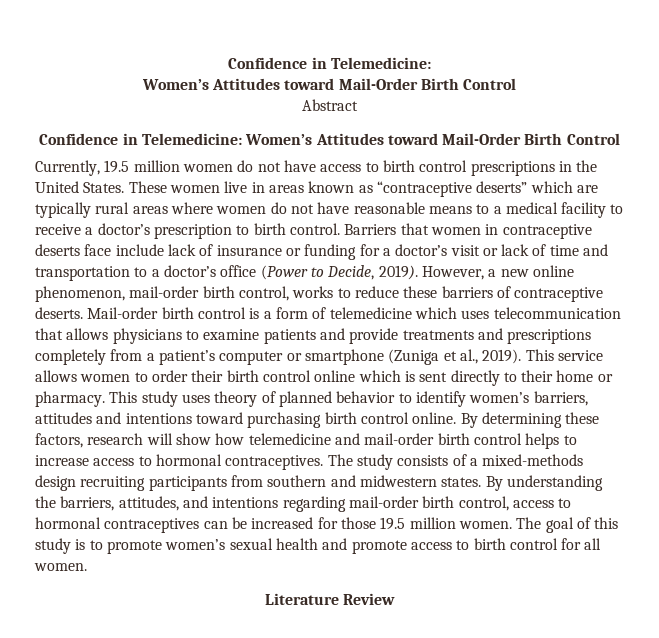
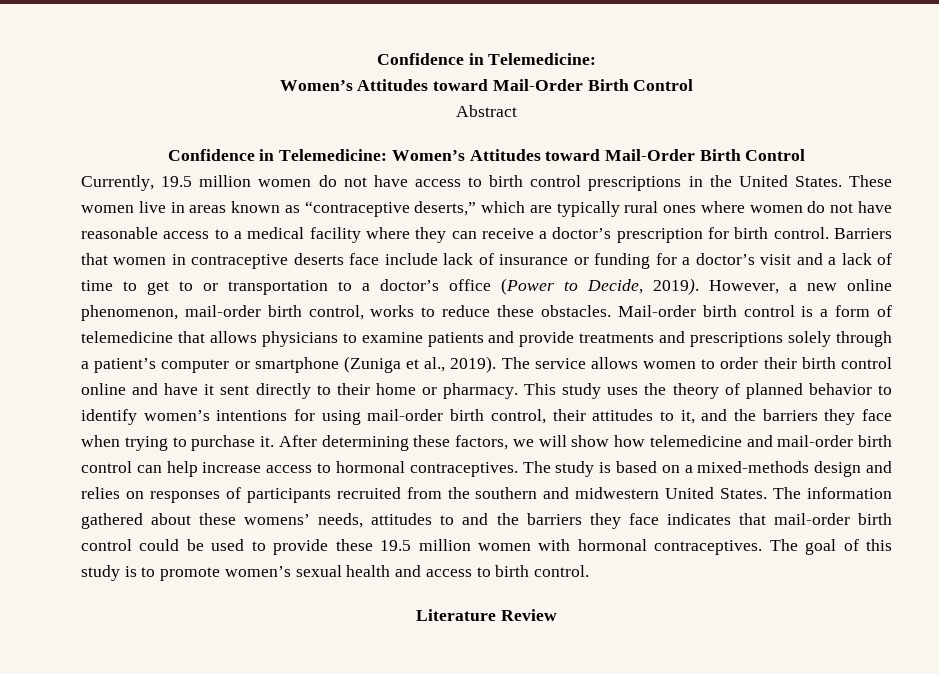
[476,181,528,193] deserts” -> [414,201,477,216] deserts,”
[132,206,168,214] areas -> [663,205,697,213] ones
[428,206,472,214] means -> [163,231,210,239] access
[610,204,624,214] to -> [365,227,477,243] where they can
[236,225,250,235] to -> [708,227,730,239] for
[482,248,498,256] or -> [796,253,837,265] and a
[583,244,609,256] and -> [123,281,218,295] to get to or
[441,286,604,302] [35,307,83,319] barriers of contraceptive deserts. -> [540,305,611,317] obstacles.
[414,307,621,319] which uses telecommunication -> (173, 337) none
[35,349,143,365] completely from -> [788,331,892,347] solely through
[525,349,554,361] This -> [501,357,530,369] The
[358,370,415,382] which is -> [132,383,215,395] and have it
(210, 398) none -> [644,383,667,395] the
[533,391,588,406] [35,412,478,428] barriers, attitudes and intentions toward purchasing birth control online. By -> [216,409,892,425] [81,435,317,451] intentions for using mail-order birth control, their attitudes to it, and the barriers they face when trying to purchase it. After
[87,433,144,445] research -> [512,439,534,447] we
[525,433,577,449] helps to -> [136,461,198,477] can help
[397,454,584,466] [35,475,603,491] [35,496,572,512] [35,517,512,533] consists of a mixed-methods design recruiting participants from southern and midwestern states. By understanding the barriers, attitudes, and intentions regarding mail-order birth control, access to hormonal contraceptives can be increased for those 19.5 million women. -> [599,461,892,477] [81,487,893,503] [81,513,893,529] [81,539,763,555] is based on a mixed-methods design and relies on responses of participants recruited from the southern and midwestern United States. The information gathered about these womens’ needs, attitudes to and the barriers they face indicates that mail-order birth control could be used to provide these 19.5 million women with hormonal contraceptives.
[351,538,602,554] [34,563,87,571] promote access to birth control for all women. -> [425,565,589,577] access to birth control.

